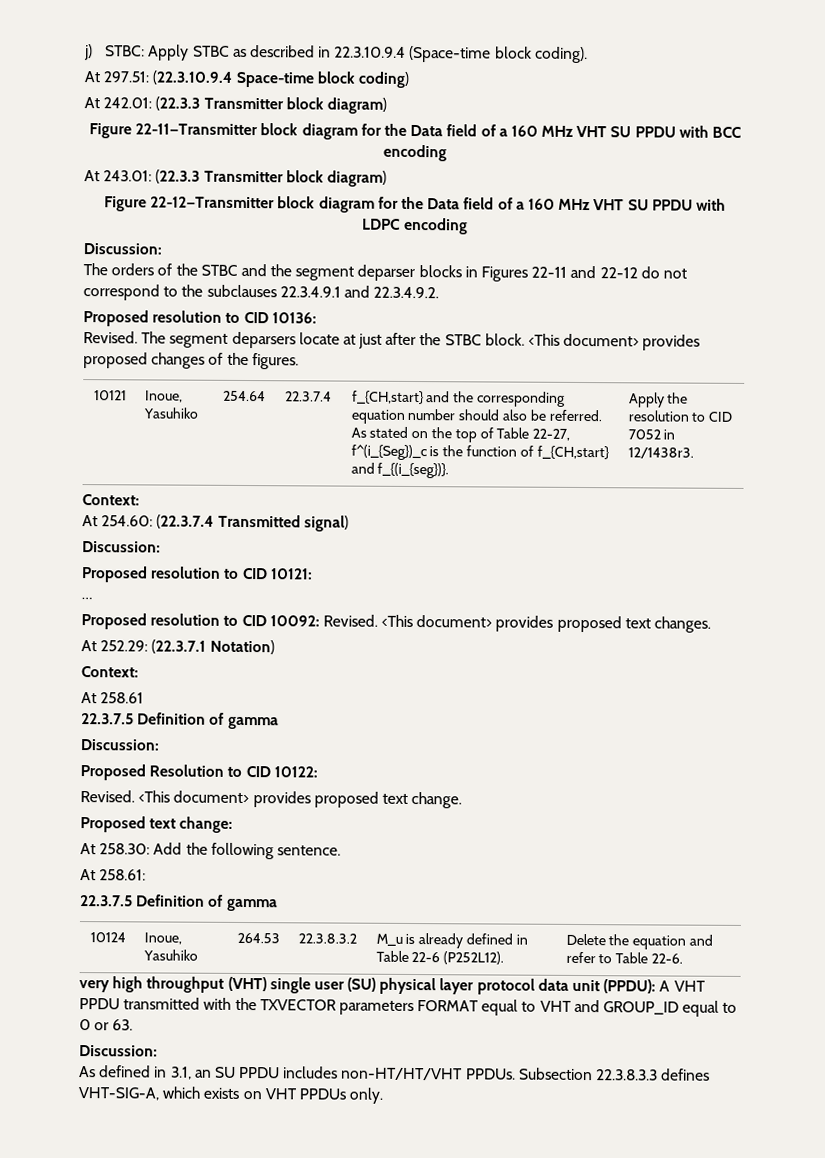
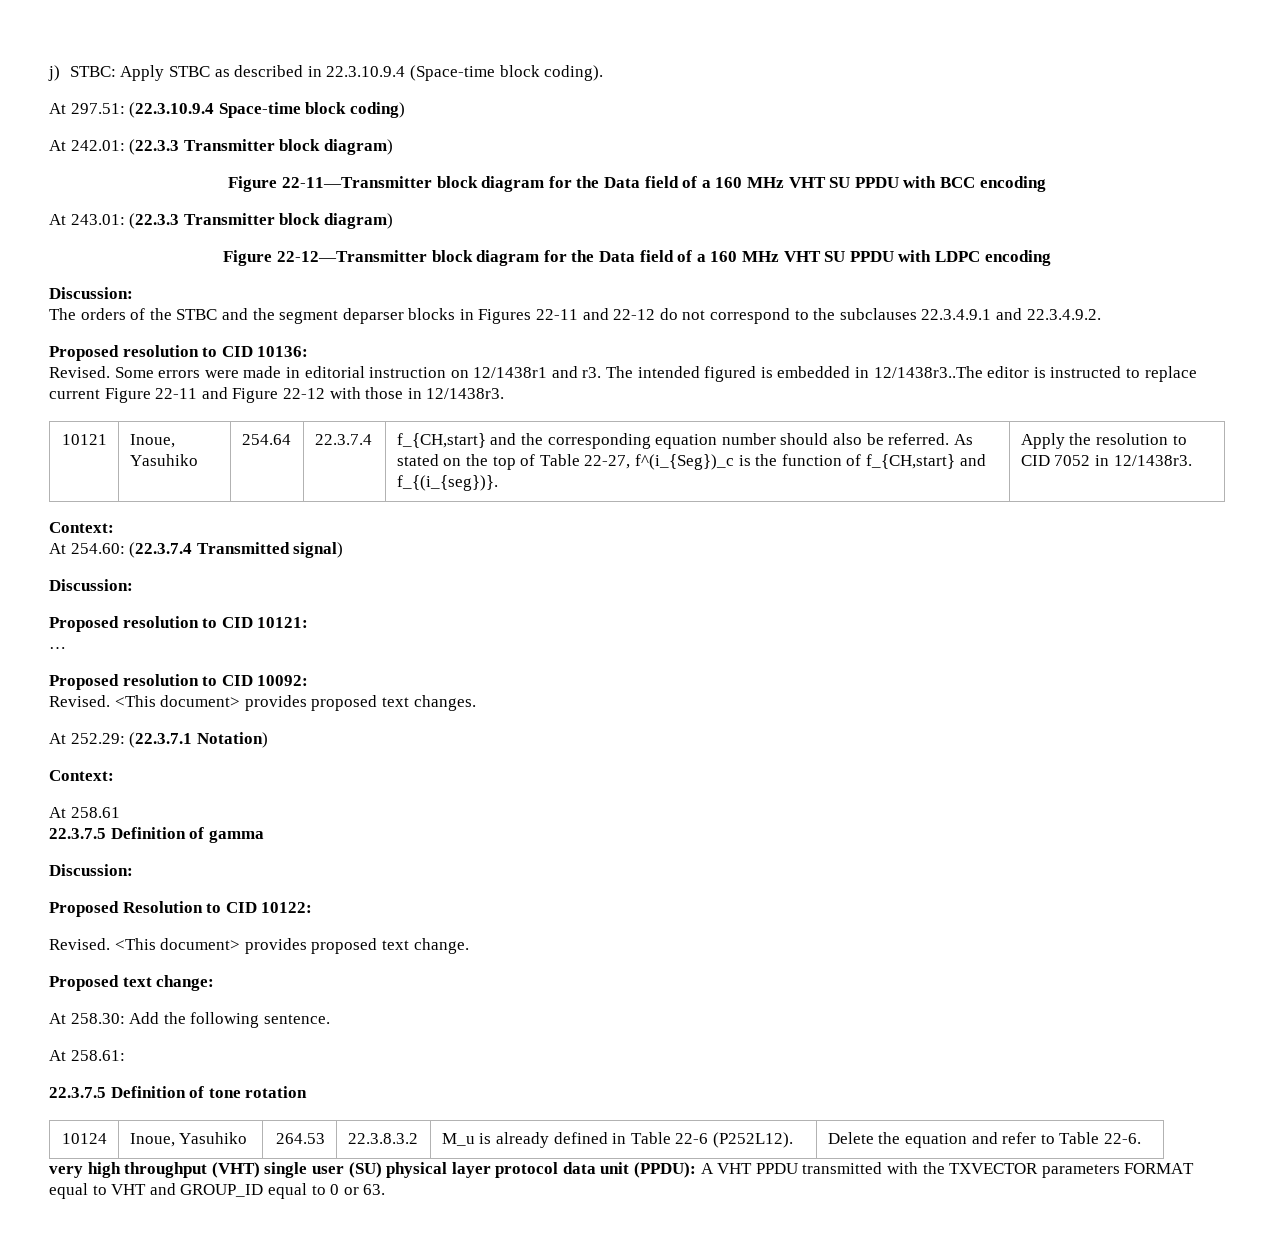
[141,331,701,351] [83,352,299,370] The segment deparsers locate at just after the STBC block. <This document> provides proposed changes of the figures. -> [114,366,1197,382] [49,387,505,403] Some errors were made in editorial instruction on 12/1438r1 and r3. The intended figured is embedded in 12/1438r3..The editor is instructed to replace current Figure 22-11 and Figure 22-12 with those in 12/1438r3.
(320, 621) none -> (309, 680) //
[226,898,278,912] gamma -> [208,1086,308,1098] tone rotation
[79,1045,158,1057] [79,1065,711,1081] [78,1086,384,1104] // Discussion: // As defined in 3.1, an SU PPDU includes non-HT/HT/VHT PPDUs. Subsection 22.3.8.3.3 defines VHT-SIG-A, which exists on VHT PPDUs only. -> (386, 1189) none

